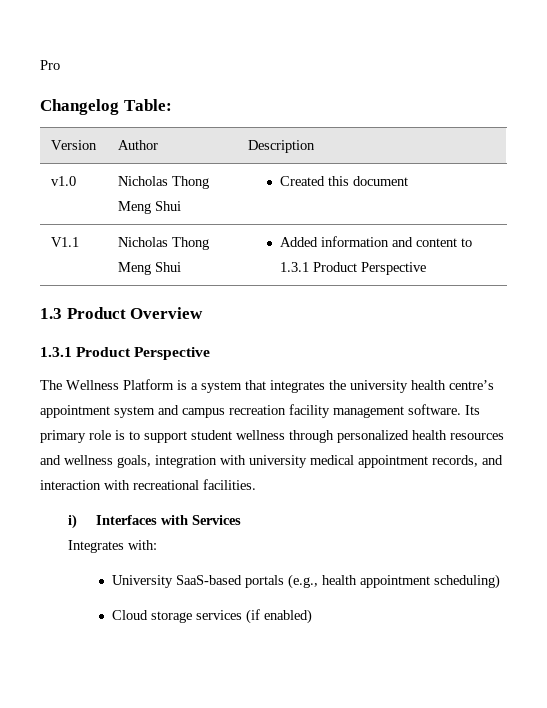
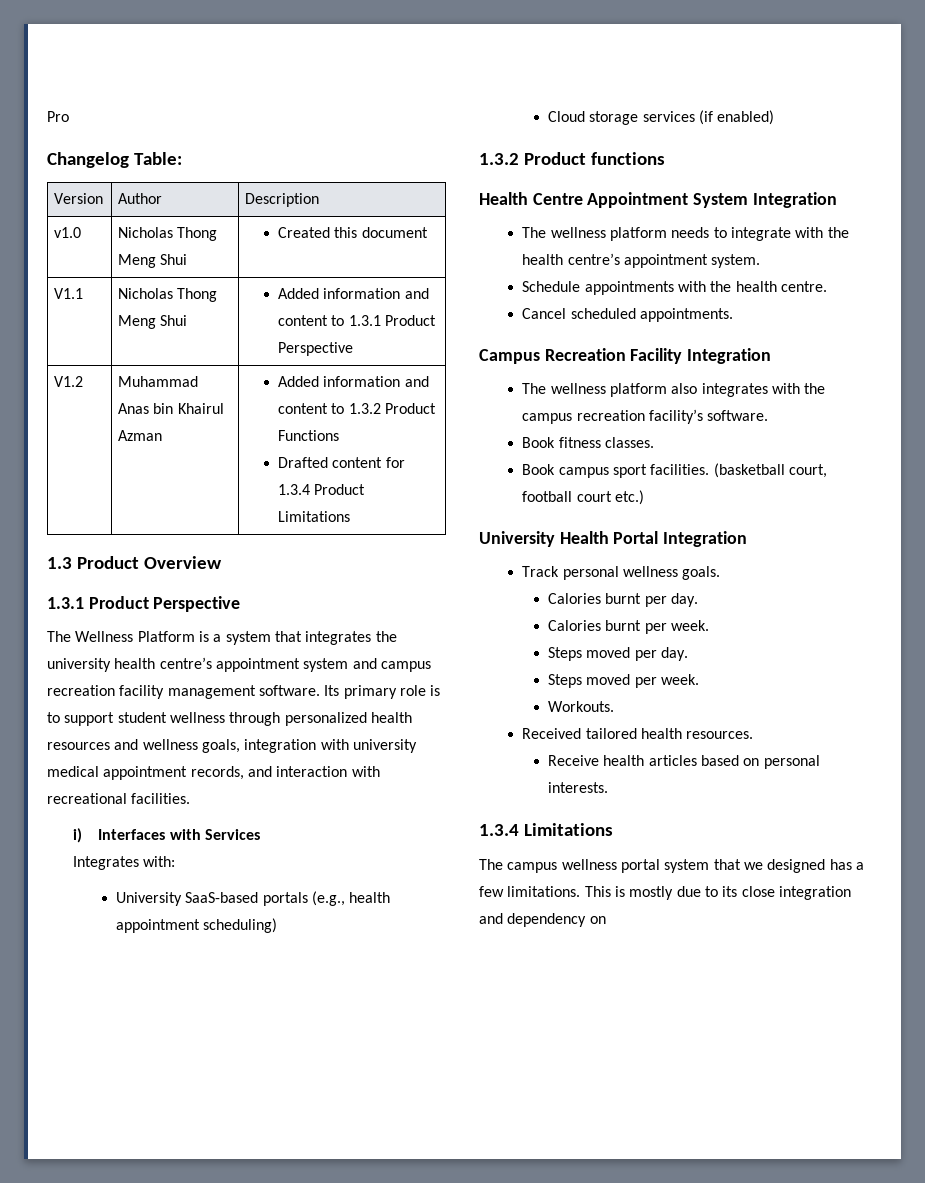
(427, 268) none -> [54,376,84,387] [118,376,199,387] [118,403,224,414] [118,430,163,441] [278,376,429,387] [278,403,437,414] [278,430,340,441] [278,457,405,468] [278,484,366,495] [278,511,351,522] // V1.2 | Muhammad Anas bin Khairul Azman | Added information and content to 1.3.2 Product Functions // Drafted content for 1.3.4 Product Limitations
(312, 616) none -> [479,152,665,165] [479,192,837,208] [522,227,849,241] [522,253,761,268] [522,281,827,295] [522,308,733,322] [479,348,772,364] [522,383,826,397] [522,409,769,424] [522,437,654,448] [522,463,827,478] [522,490,644,505] [479,531,748,547] [522,566,721,580] [548,593,699,607] [548,620,710,634] [548,647,689,661] [548,674,700,688] [548,701,615,712] [522,728,754,739] [548,755,820,769] [548,782,609,793] [479,823,613,836] [479,859,864,873] [479,886,851,900] [479,913,606,927] // 1.3.2 Product functions // Health Centre Appointment System Integration // The wellness platform needs to integrate with the health centre’s appointment system. // Schedule appointments with the health centre. // Cancel scheduled appointments. // Campus Recreation Facility Integration // The wellness platform also integrates with the campus recreation facility’s software. // Book fitness classes. // Book campus sport facilities. (basketball court, football court etc.) // University Health Portal Integration // Track personal wellness goals. // Calories burnt per day. // Calories burnt per week. // Steps moved per day. // Steps moved per week. // Workouts. // Received tailored health resources. // Receive health articles based on personal interests. // 1.3.4 Limitations // The campus wellness portal system that we designed has a few limitations. This is mostly due to its close integration and dependency on

